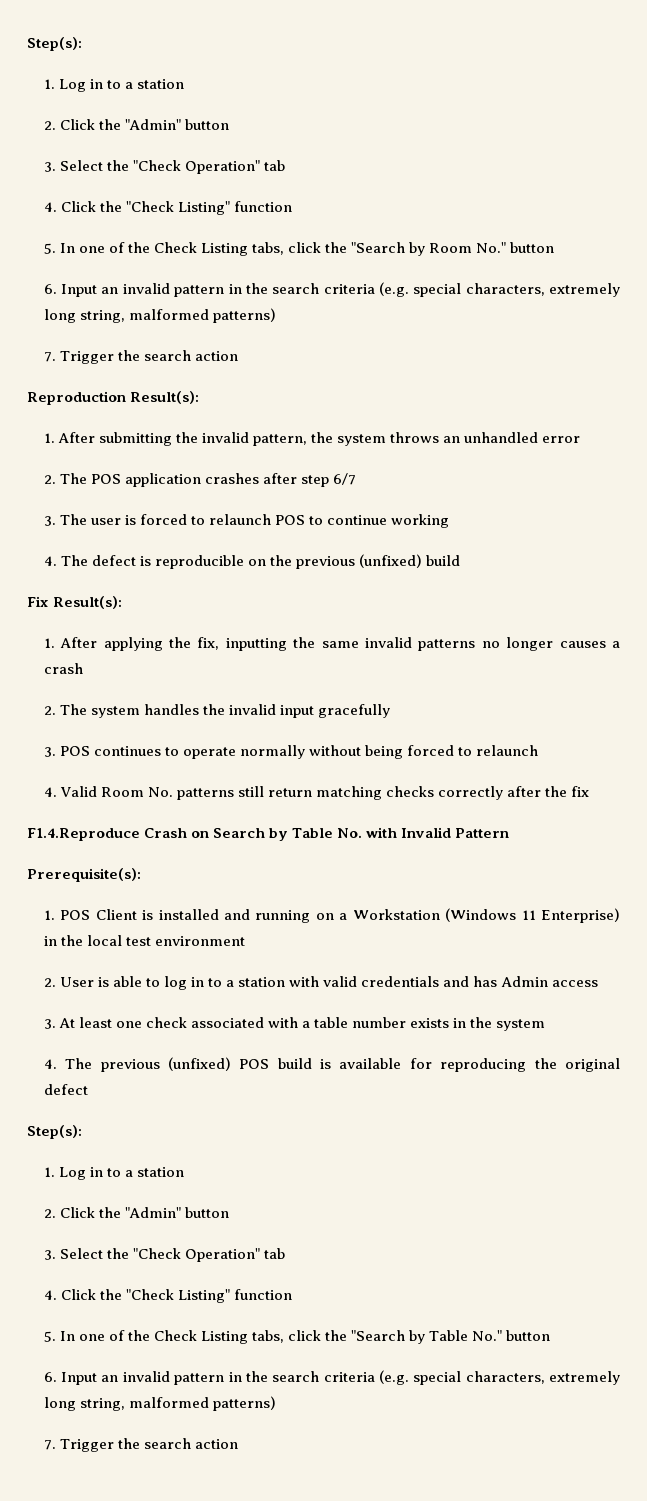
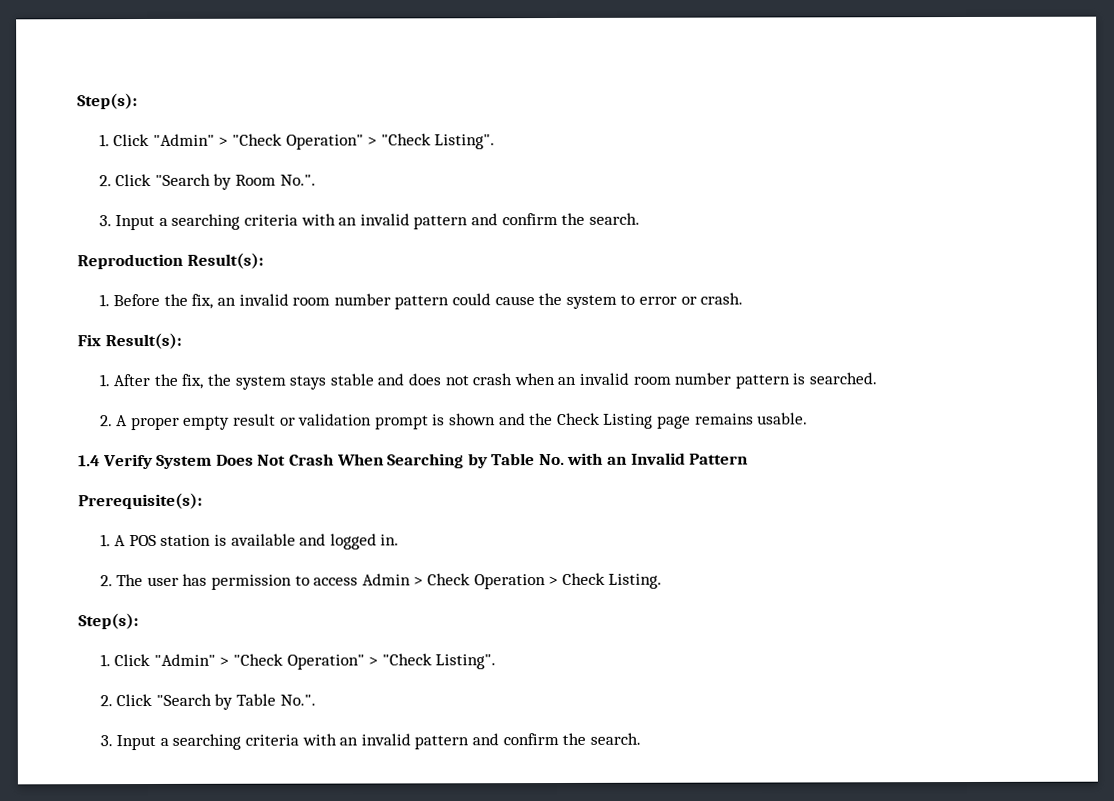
[27,37,82,51] [43,79,185,92] [43,119,229,130] [43,160,286,174] [43,201,293,215] [43,242,555,256] [43,282,620,297] [43,308,276,323] [43,350,238,364] [27,391,200,405] [43,432,581,446] [43,473,357,487] [43,514,450,528] [43,554,461,569] Step(s): // 1. Log in to a station // 2. Click the "Admin" button // 3. Select the "Check Operation" tab // 4. Click the "Check Listing" function // 5. In one of the Check Listing tabs, click the "Search by Room No." button // 6. Input an invalid pattern in the search criteria (e.g. special characters, extremely long string, malformed patterns) // 7. Trigger the search action // Reproduction Result(s): // 1. After submitting the invalid pattern, the system throws an unhandled error // 2. The POS application crashes after step 6/7 // 3. The user is forced to relaunch POS to continue working // 4. The defect is reproducible on the previous (unfixed) build -> [77,93,138,110] [98,133,496,150] [98,173,316,190] [98,212,640,231] [77,252,264,270] [98,292,744,310] Step(s): // 1. Click "Admin" > "Check Operation" > "Check Listing". // 2. Click "Search by Room No.". // 3. Input a searching criteria with an invalid pattern and confirm the search. // Reproduction Result(s): // 1. Before the fix, an invalid room number pattern could cause the system to error or crash.
[103,637,620,651] [43,663,83,674] [43,704,391,718] [43,745,539,759] [43,786,590,800] [27,828,266,841] applying the fix, inputting the same invalid patterns no longer causes a crash // 2. The system handles the invalid input gracefully // 3. POS continues to operate normally without being forced to relaunch // 4. Valid Room No. patterns still return matching checks correctly after the fix // F1.4.Reproduce Crash on Search -> [153,372,877,390] [99,412,809,431] [78,453,465,470] the fix, the system stays stable and does not crash when an invalid room number pattern is searched. // 2. A proper empty result or validation prompt is shown and the Check Listing page remains usable. // 1.4 Verify System Does Not Crash When Searching
(398, 832) none -> [607,456,628,465] an
[60,908,620,923] [43,935,245,946] [43,976,598,990] [43,1017,546,1031] [43,1057,621,1072] [43,1084,88,1095] [27,1125,82,1139] [43,1167,185,1180] [43,1207,229,1218] [43,1248,286,1262] [43,1289,293,1303] [43,1330,551,1344] [43,1370,620,1385] [43,1396,276,1411] [43,1438,238,1452] POS Client is installed and running on a Workstation (Windows 11 Enterprise) in the local test environment // 2. User is able to log in to a station with valid credentials and has Admin access // 3. At least one check associated with a table number exists in the system // 4. The previous (unfixed) POS build is available for reproducing the original defect // Step(s): // 1. Log in to a station // 2. Click the "Admin" button // 3. Select the "Check Operation" tab // 4. Click the "Check Listing" function // 5. In one of the Check Listing tabs, click the "Search by Table No." button // 6. Input an invalid pattern in the search criteria (e.g. special characters, extremely long string, malformed patterns) // 7. Trigger the search action -> [114,533,400,550] [99,572,663,590] [78,613,139,630] [99,653,497,670] [99,693,316,710] [99,732,641,751] A POS station is available and logged in. // 2. The user has permission to access Admin > Check Operation > Check Listing. // Step(s): // 1. Click "Admin" > "Check Operation" > "Check Listing". // 2. Click "Search by Table No.". // 3. Input a searching criteria with an invalid pattern and confirm the search.

